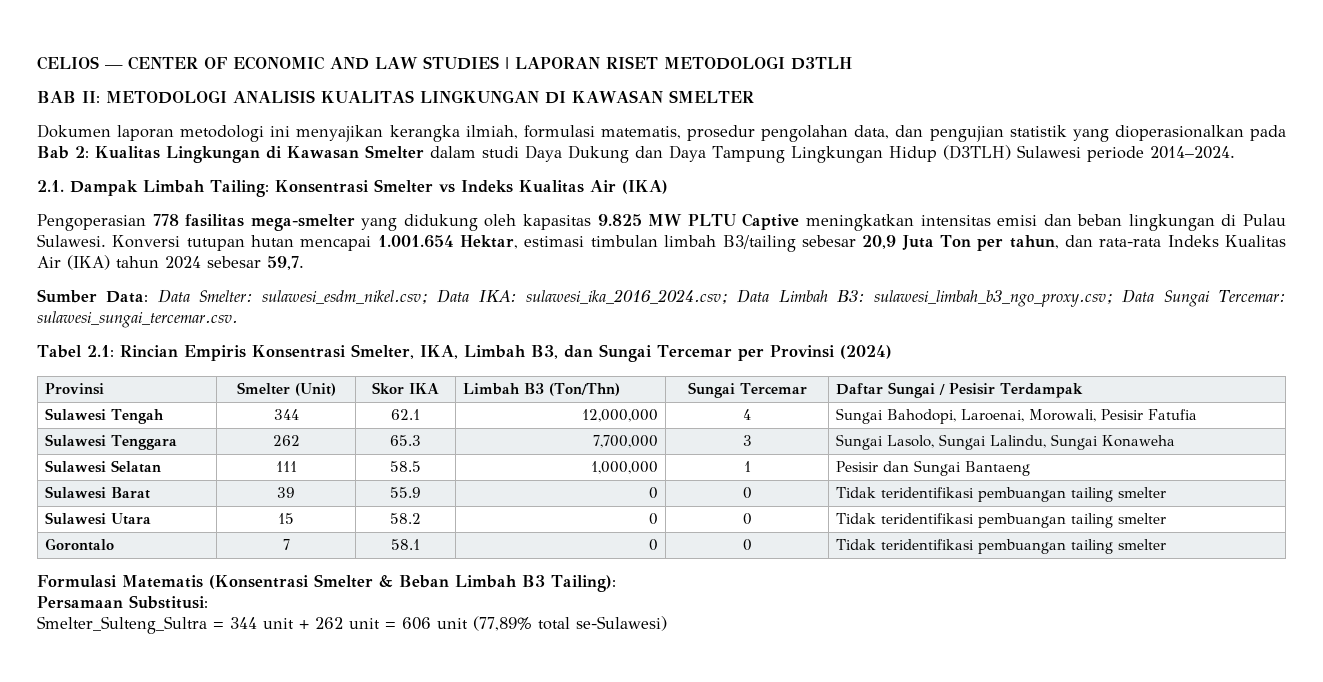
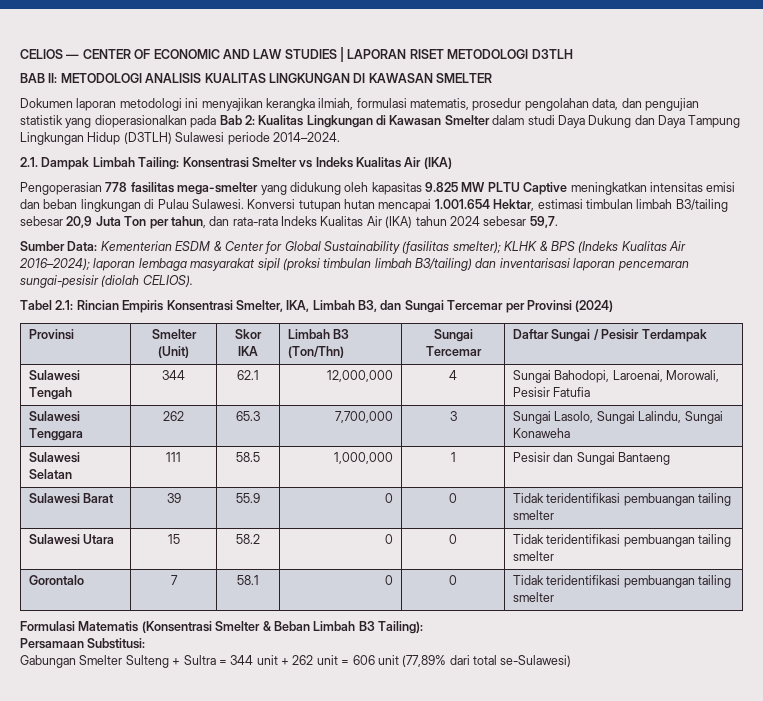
[157,289,1287,307] [37,311,238,328] Data Smelter: sulawesi_esdm_nikel.csv; Data IKA: sulawesi_ika_2016_2024.csv; Data Limbah B3: sulawesi_limbah_b3_ngo_proxy.csv; Data Sungai Tercemar: sulawesi_sungai_tercemar.csv. -> [100,241,686,254] [19,258,689,271] [20,275,193,288] Kementerian ESDM & Center for Global Sustainability (fasilitas smelter); KLHK & BPS (Indeks Kualitas Air 2016–2024); laporan lembaga masyarakat sipil (proksi timbulan limbah B3/tailing) dan inventarisasi laporan pencemaran sungai-pesisir (diolah CELIOS).
[37,616,207,634] Smelter_Sulteng_Sultra -> [20,655,216,668] Gabungan Smelter Sulteng + Sultra
(532, 623) none -> [449,655,470,665] dari

